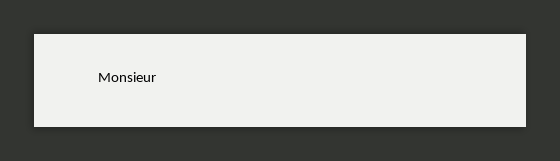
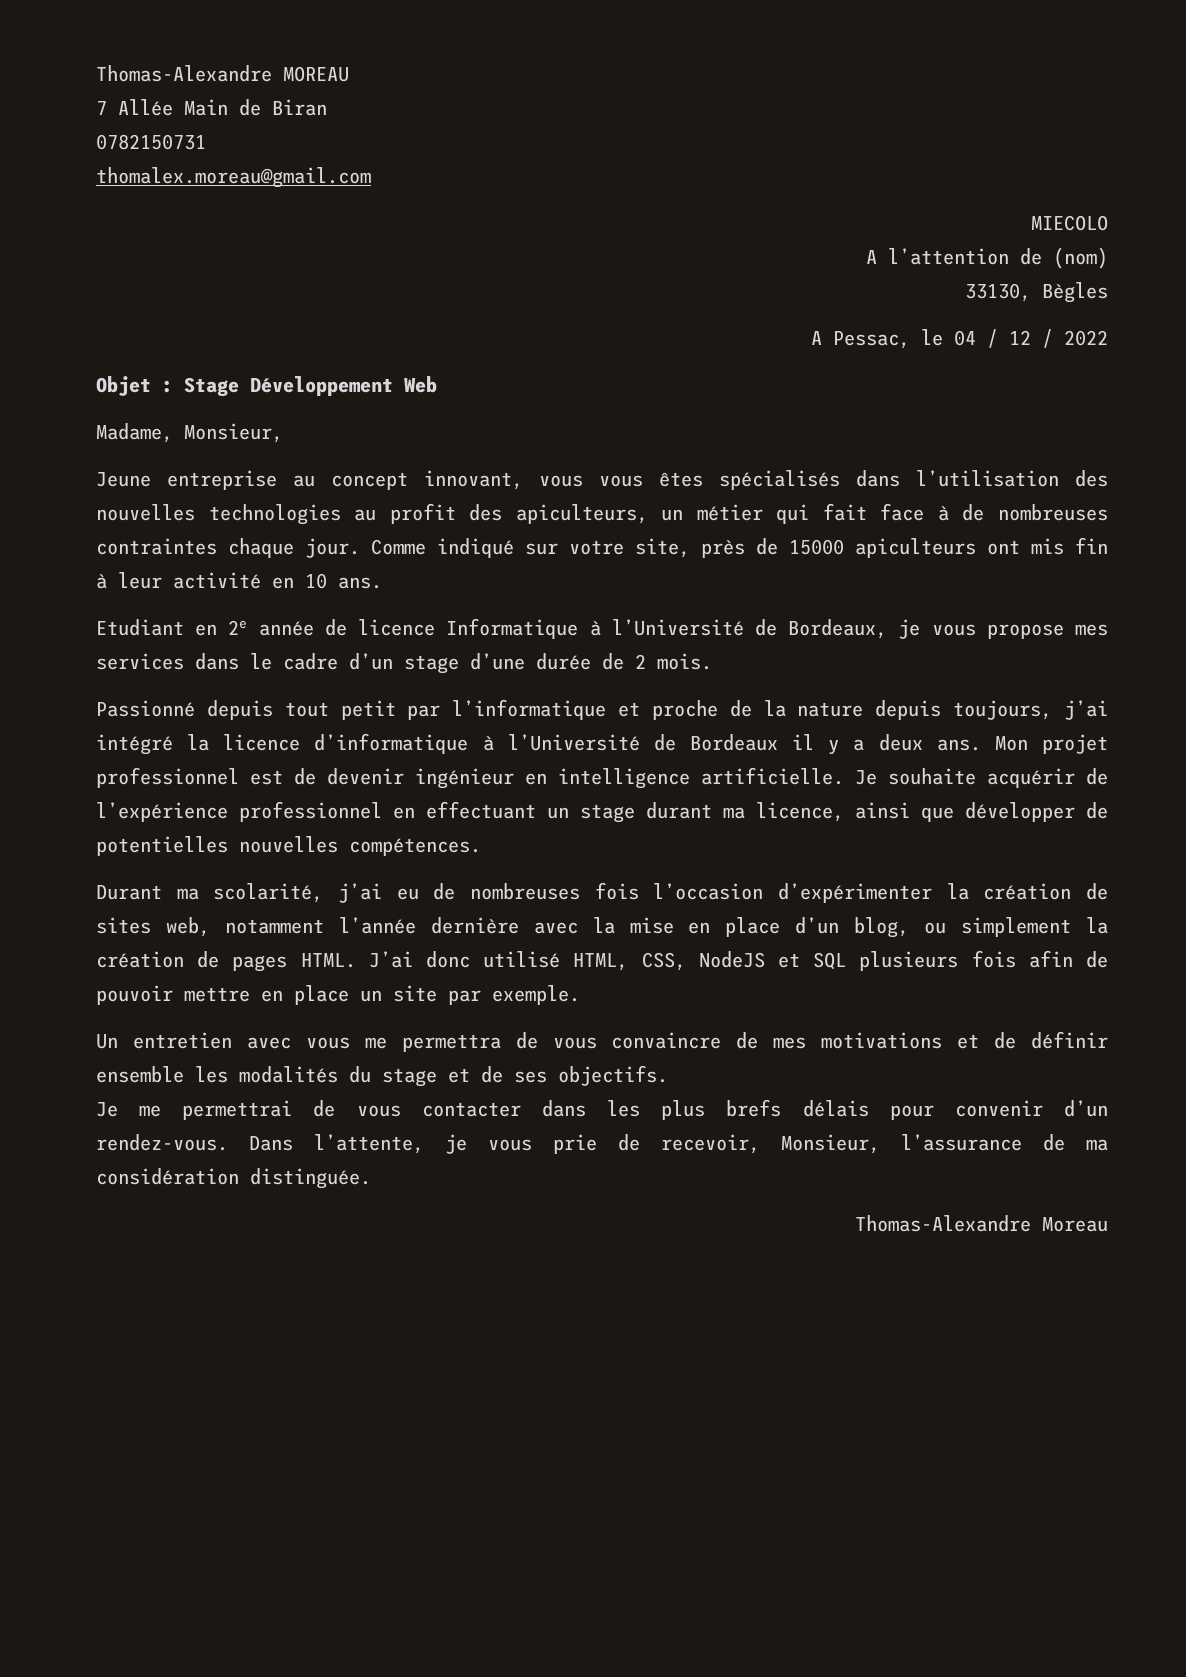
[98,72,156,82] Monsieur -> [96,65,349,82] [96,99,327,116] [96,134,206,150] [96,167,371,188] [1031,215,1108,231] [866,247,1108,269] [965,282,1108,303] [811,329,1108,349] [96,376,437,397] [96,423,283,443] [96,470,1108,490] [96,503,1108,525] [96,537,1108,558] [96,572,382,589] [96,618,1108,639] [96,653,712,674] [96,699,1108,720] [96,733,1108,755] [96,767,1108,789] [96,801,1108,823] [96,836,481,856] [96,882,1108,903] [96,917,1109,938] [96,950,1109,972] [96,985,580,1005] [96,1031,1108,1052] [96,1065,668,1087] [96,1099,1109,1120] [96,1134,1108,1154] [96,1168,371,1189] [855,1215,1108,1232] Thomas-Alexandre MOREAU // 7 Allée Main de Biran // 0782150731 // thomalex.moreau@gmail.com // MIECOLO // A l’attention de (nom) // 33130, Bègles // A Pessac, le 04 / 12 / 2022 // Objet : Stage Développement Web // Madame, Monsieur, // Jeune entreprise au concept innovant, vous vous êtes spécialisés dans l’utilisation des nouvelles technologies au profit des apiculteurs, un métier qui fait face à de nombreuses contraintes chaque jour. Comme indiqué sur votre site, près de 15000 apiculteurs ont mis fin à leur activité en 10 ans. // Etudiant en 2e année de licence Informatique à l’Université de Bordeaux, je vous propose mes services dans le cadre d’un stage d’une durée de 2 mois. // Passionné depuis tout petit par l’informatique et proche de la nature depuis toujours, j’ai intégré la licence d’informatique à l’Université de Bordeaux il y a deux ans. Mon projet professionnel est de devenir ingénieur en intelligence artificielle. Je souhaite acquérir de l’expérience professionnel en effectuant un stage durant ma licence, ainsi que développer de potentielles nouvelles compétences. // Durant ma scolarité, j’ai eu de nombreuses fois l’occasion d’expérimenter la création de sites web, notamment l’année dernière avec la mise en place d’un blog, ou simplement la création de pages HTML. J’ai donc utilisé HTML, CSS, NodeJS et SQL plusieurs fois afin de pouvoir mettre en place un site par exemple. // Un entretien avec vous me permettra de vous convaincre de mes motivations et de définir ensemble les modalités du stage et de ses objectifs. // Je me permettrai de vous contacter dans les plus brefs délais pour convenir d’un rendez-vous. Dans l’attente, je vous prie de recevoir, Monsieur, l’assurance de ma considération distinguée. // Thomas-Alexandre Moreau

